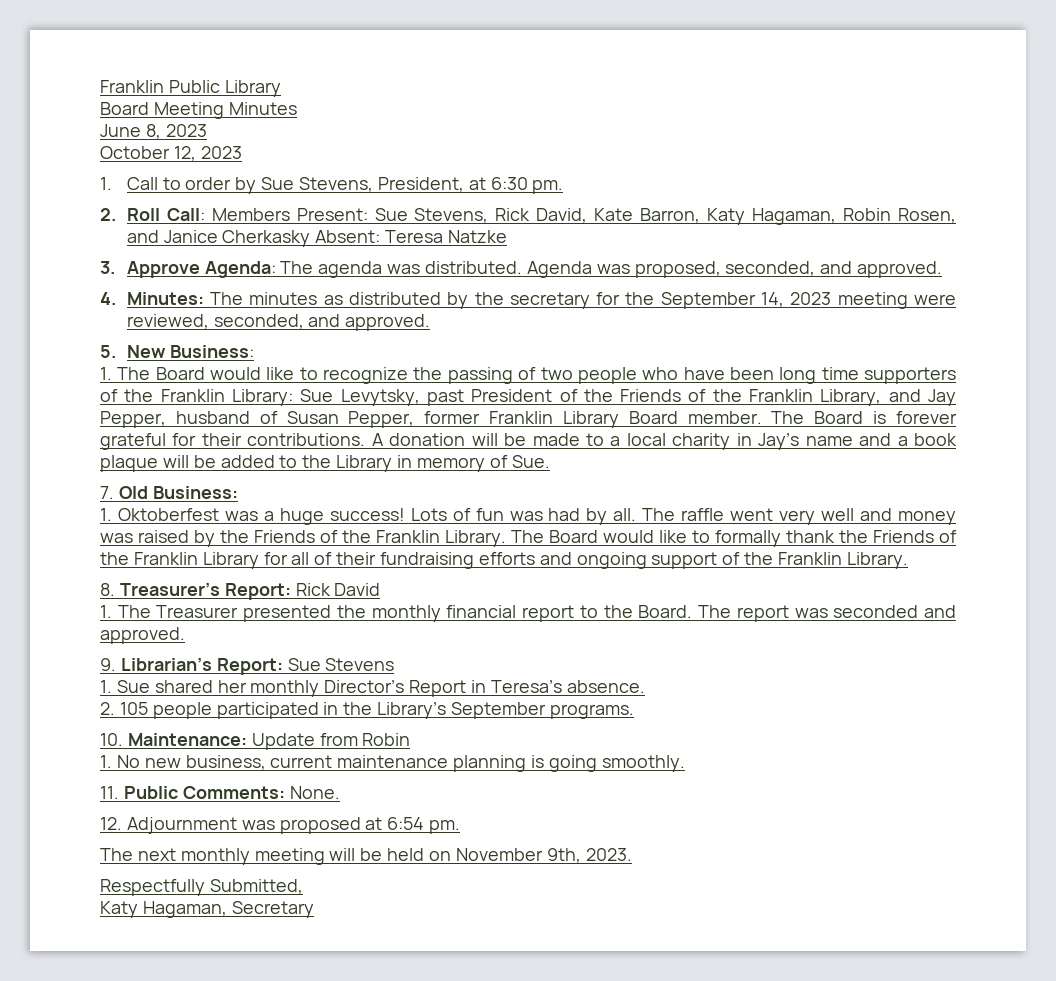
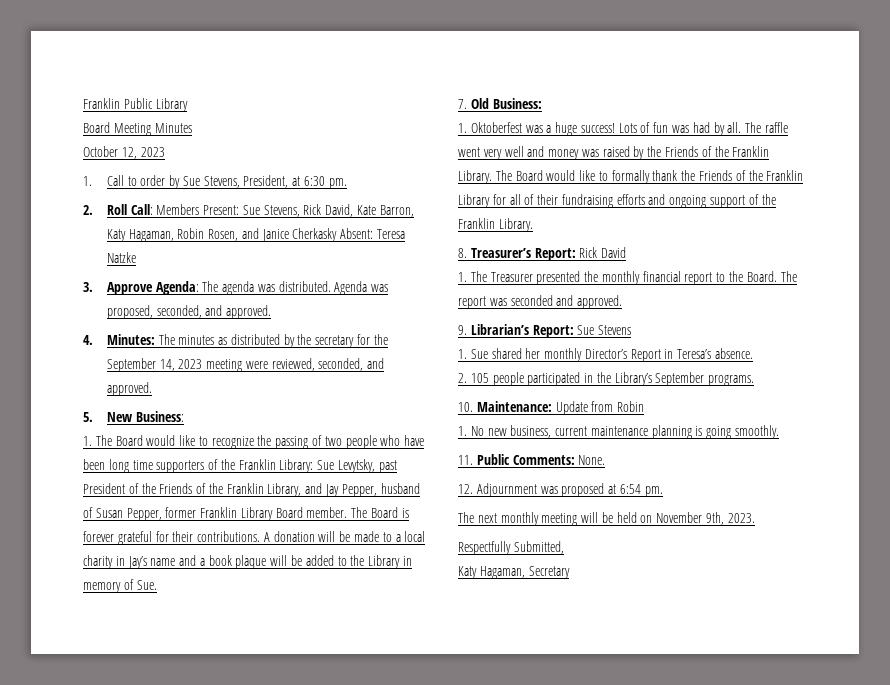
[100,124,207,139] // June 8, 2023 -> (192, 128) none

